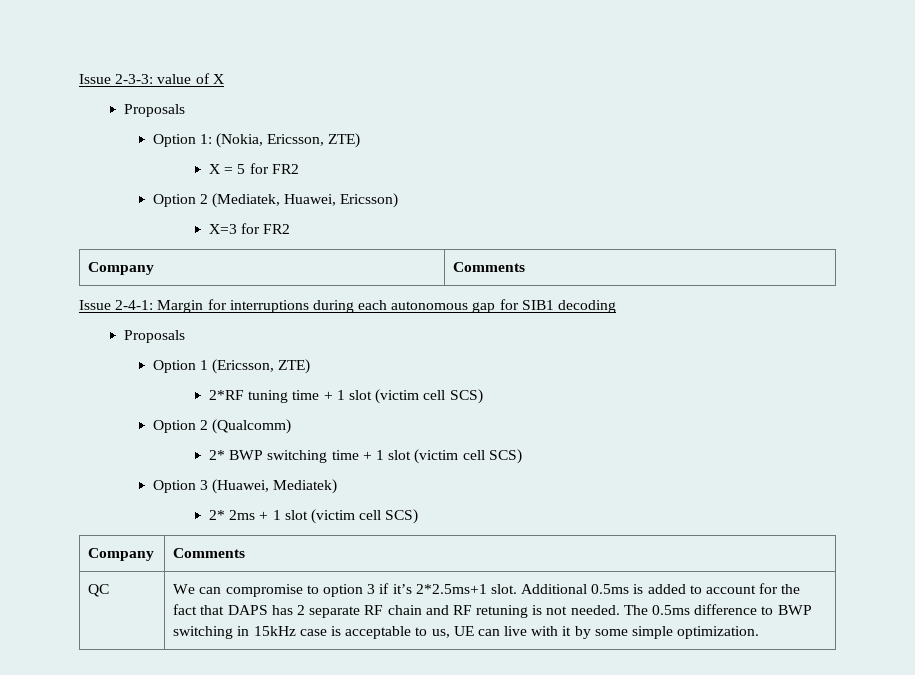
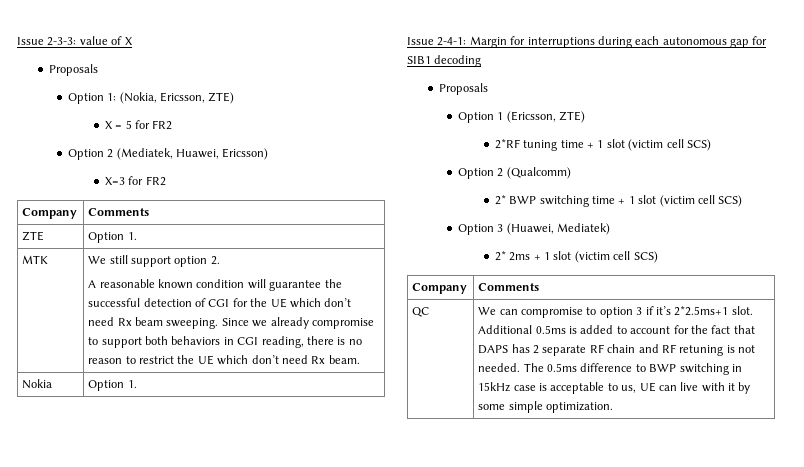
(526, 267) none -> [22,231,45,241] [88,232,137,243] [22,255,49,264] [88,255,220,267] [88,279,342,291] [88,298,352,308] [88,317,374,329] [88,336,362,348] [88,355,360,365] [22,379,53,389] [88,380,137,391] // ZTE | Option 1. // MTK | We still support option 2. // A reasonable known condition will guarantee the successful detection of CGI for the UE which don’t need Rx beam sweeping. Since we already compromise to support both behaviors in CGI reading, there is no reason to restrict the UE which don’t need Rx beam. // Nokia | Option 1.

